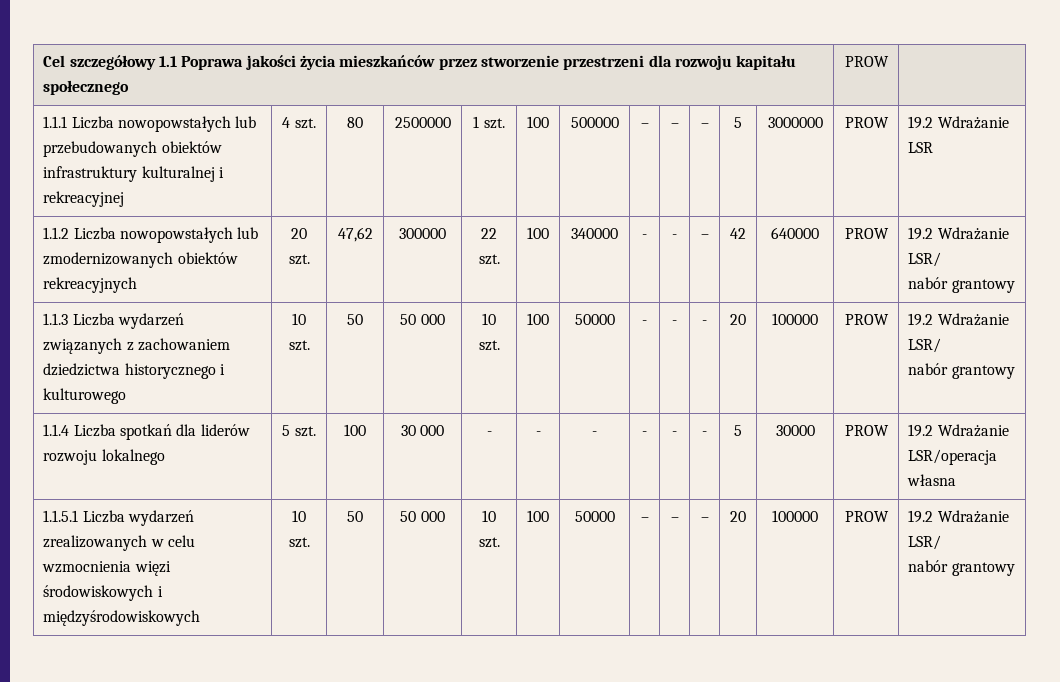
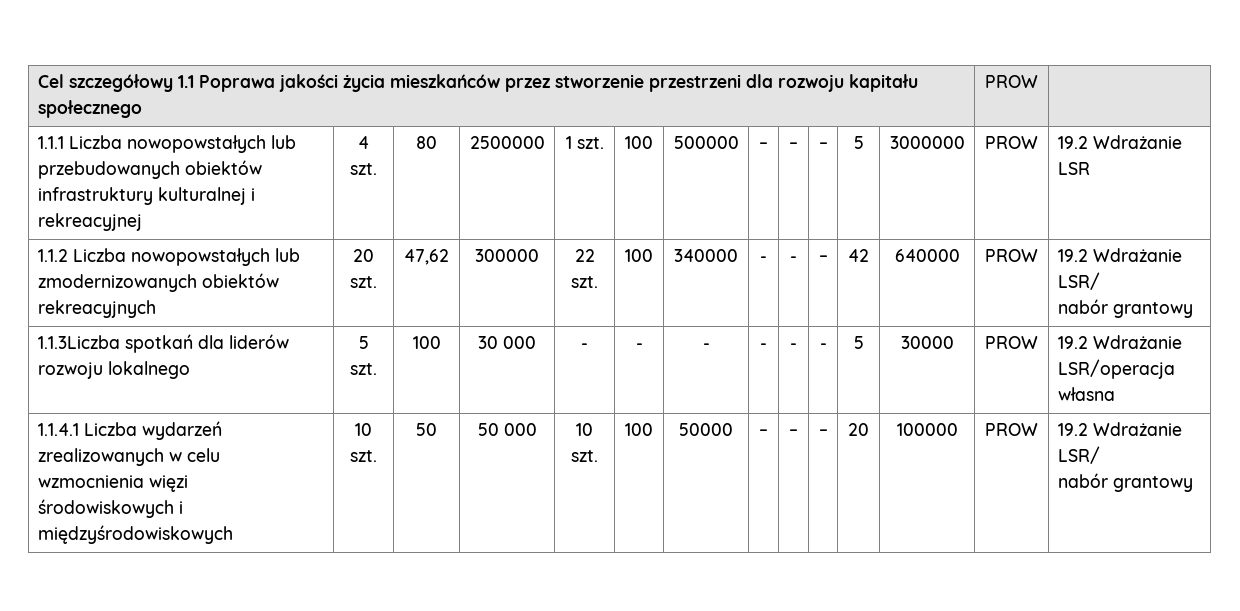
[43,313,185,329] [43,338,231,354] [43,363,226,379] [43,388,127,404] [292,313,306,325] [288,340,310,351] [347,314,363,325] [400,314,445,325] [482,313,496,325] [478,340,500,351] [527,313,549,325] [574,314,615,325] [642,320,647,325] [672,320,677,325] [702,320,707,325] [730,314,746,325] [772,313,818,325] [844,314,889,325] [908,313,1009,326] [908,338,942,353] [908,363,1015,379] [43,424,116,437] 1.1.3 Liczba wydarzeń związanych z zachowaniem dziedzictwa historycznego i kulturowego | 10 szt. | 50 | 50 000 | 10 szt. | 100 | 50000 | - | - | - | 20 | 100000 | PROW | 19.2 Wdrażanie LSR/ // nabór grantowy // 1.1.4 Liczba -> [37,335,120,349] 1.1.3Liczba
[43,510,79,522] 1.1.5.1 -> [37,423,79,436] 1.1.4.1

